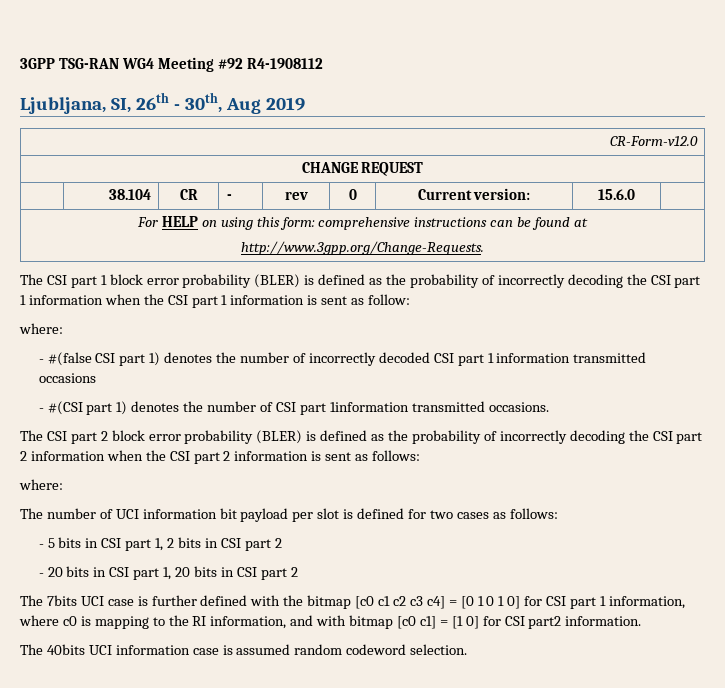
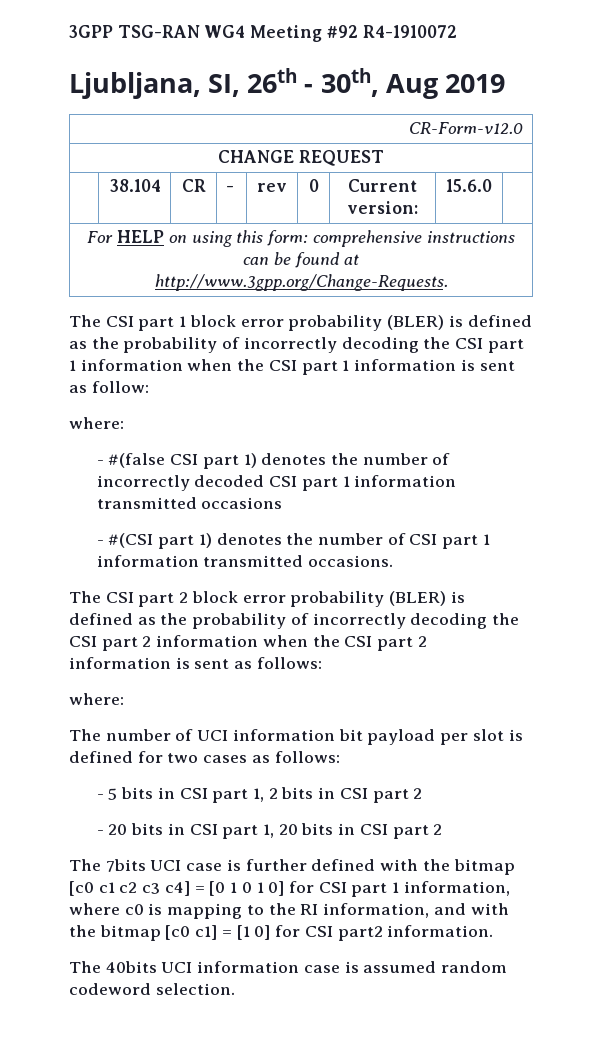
[246,58,323,69] R4-1908112 -> [362,25,457,38] R4-1910072
[329,402,409,412] 1information -> [482,534,490,545] [96,555,199,567] 1 information
(347, 620) none -> [69,925,96,937] the

